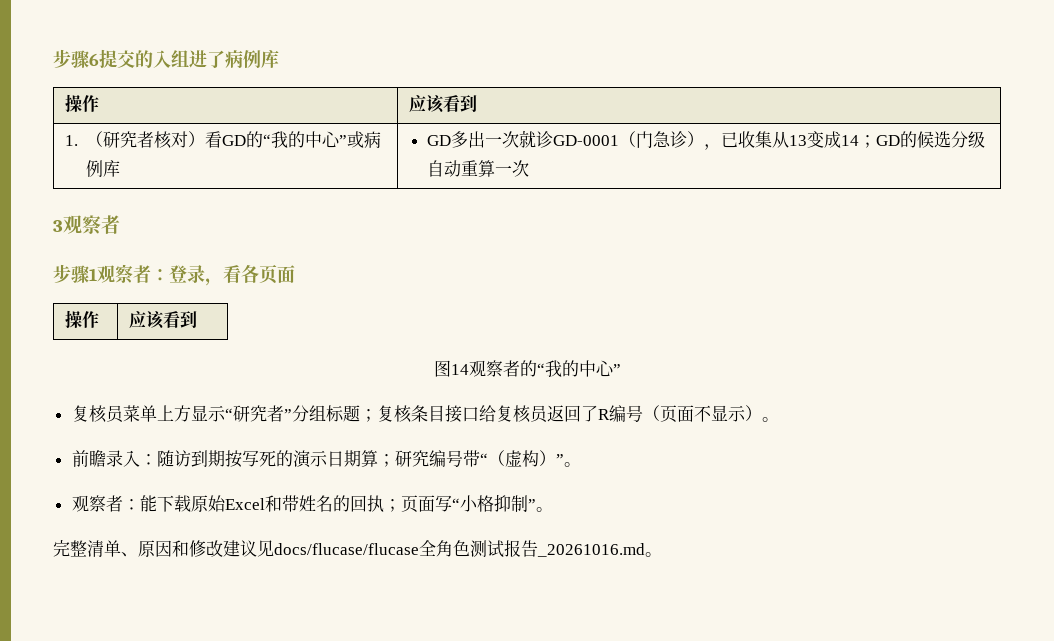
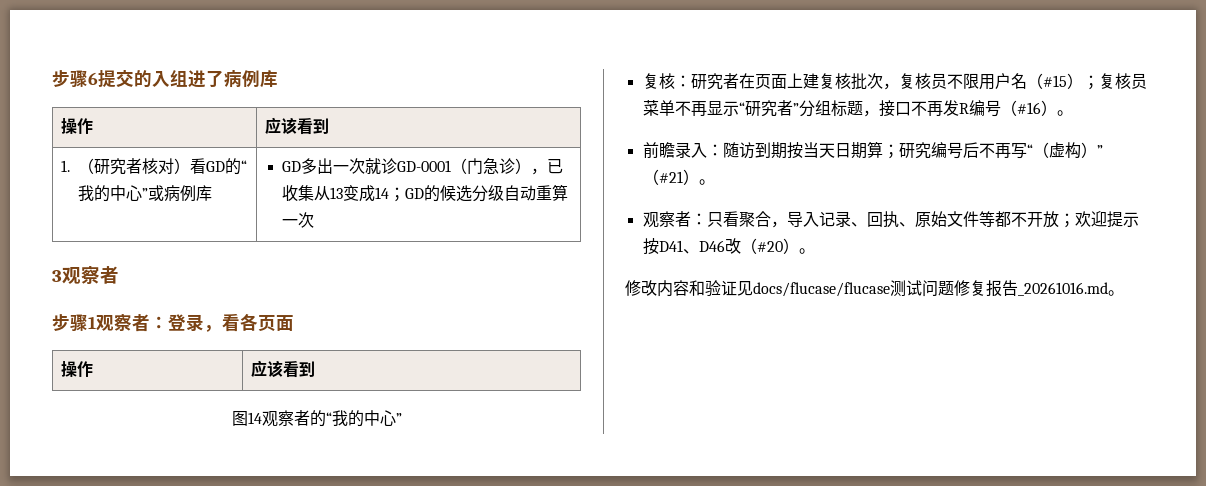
[105,405,191,423] 员菜单上方 -> [674,73,1147,90] [642,100,707,117] ：研究者在页面上建复核批次，复核员不限用户名（#15）；复核员菜单不再
[359,405,746,423] ；复核条目接口给复核员返回了R编号（页面不显示 -> [862,100,1041,117] ，接口不再发R编号（#16
[241,450,328,468] 写死的演示 -> [802,142,835,158] 当天
[462,450,480,467] 带 -> [962,142,1027,159] 后不再写
(564, 459) none -> [642,169,699,185] （#21）
[139,494,553,513] [53,540,504,558] 能下载原始Excel和带姓名的回执；页面写“小格抑制”。 // 完整清单、原因和修改建议见docs/flucase/flucase全角色测试 -> [706,211,1139,228] [642,238,815,255] [625,280,986,297] 只看聚合，导入记录、回执、原始文件等都不开放；欢迎提示按D41、D46改（#20）。 // 修改内容和验证见docs/flucase/flucase测试问题修复

